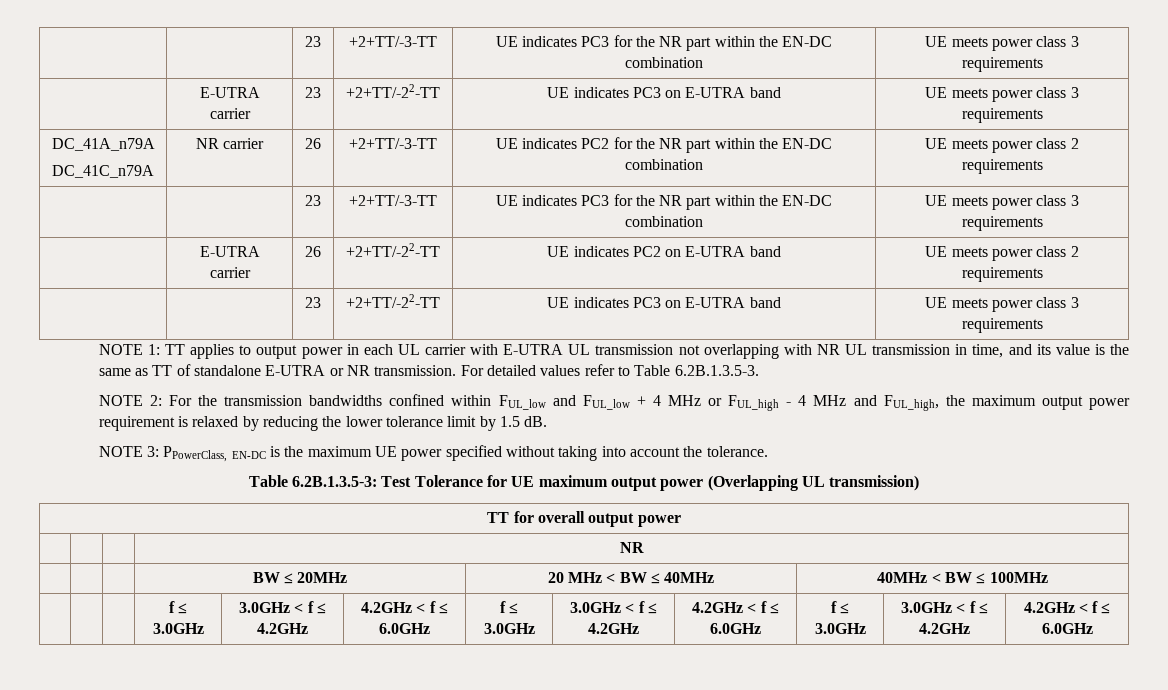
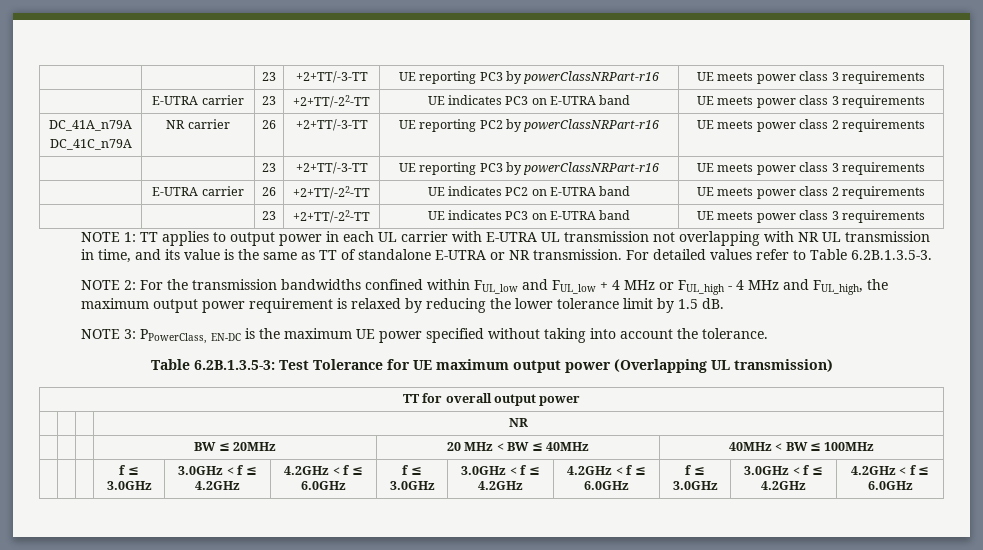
[305,36,321,47] [349,36,437,47] [495,35,833,51] [625,57,703,68] | | 23 | +2+TT/-3-TT | UE indicates PC3 for the NR part within the EN-DC combination -> [262,72,276,81] [295,71,368,83] [398,71,660,84] | | 23 | +2+TT/-3-TT | UE reporting PC3 by powerClassNRPart-r16
[521,137,833,153] [625,159,703,170] indicates PC2 for the NR part within the EN-DC combination -> [419,119,660,132] reporting PC2 by powerClassNRPart-r16
[521,194,833,210] [625,216,703,227] indicates PC3 for the NR part within the EN-DC combination -> [419,162,660,175] reporting PC3 by powerClassNRPart-r16

